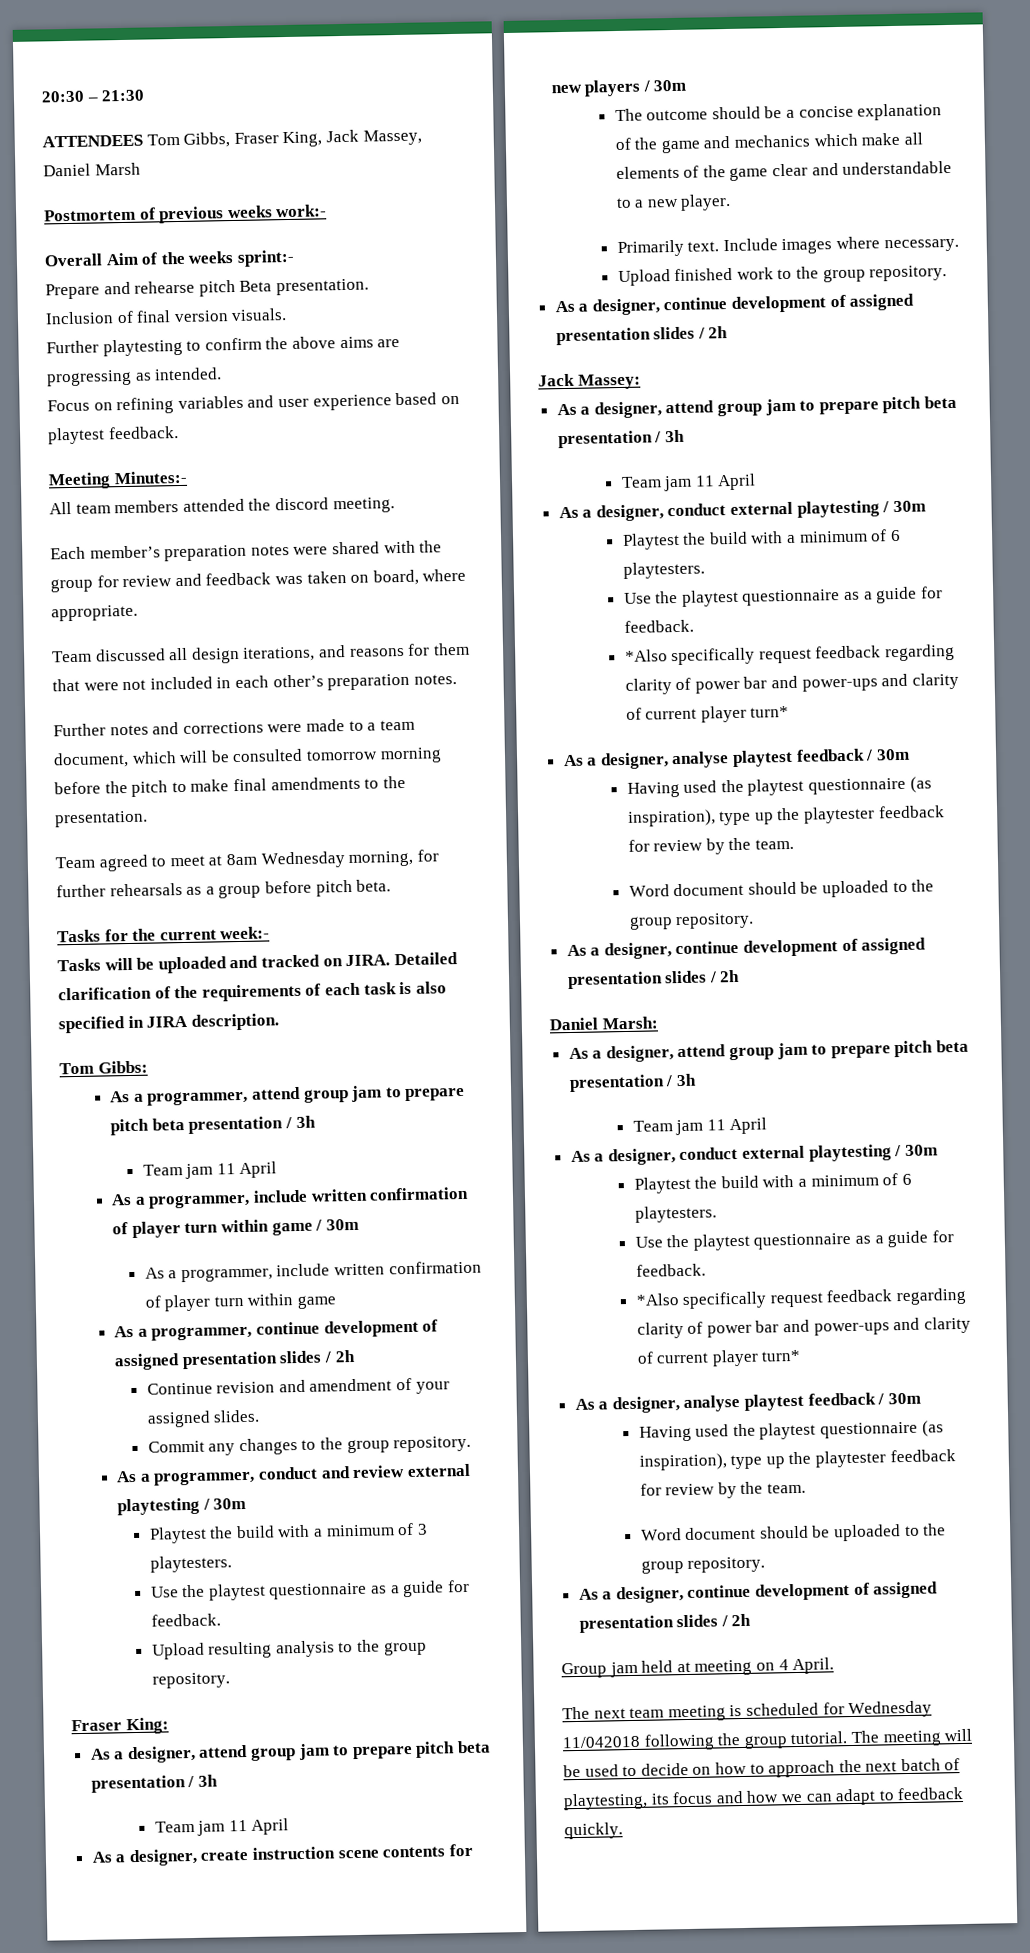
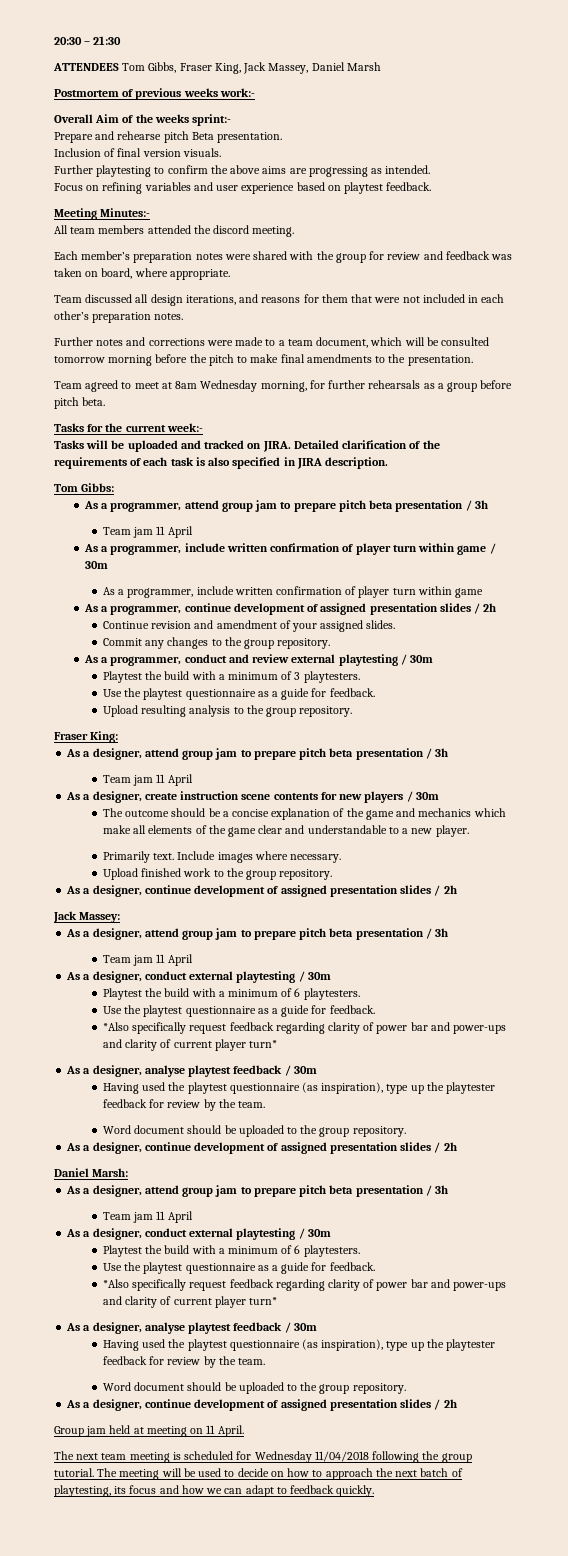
[778,1659,789,1671] 4 -> [206,1425,216,1434] 11
[562,1735,641,1749] 11/042018 -> [314,1451,369,1462] 11/04/2018

